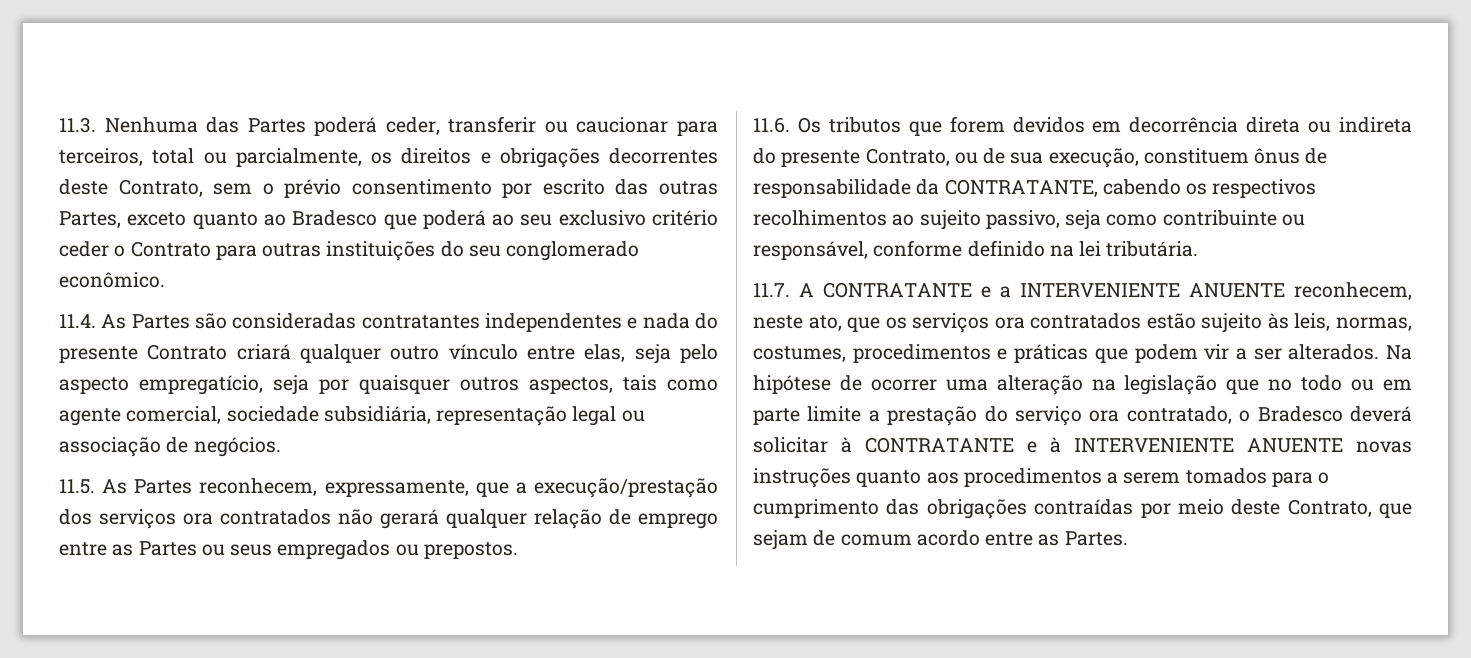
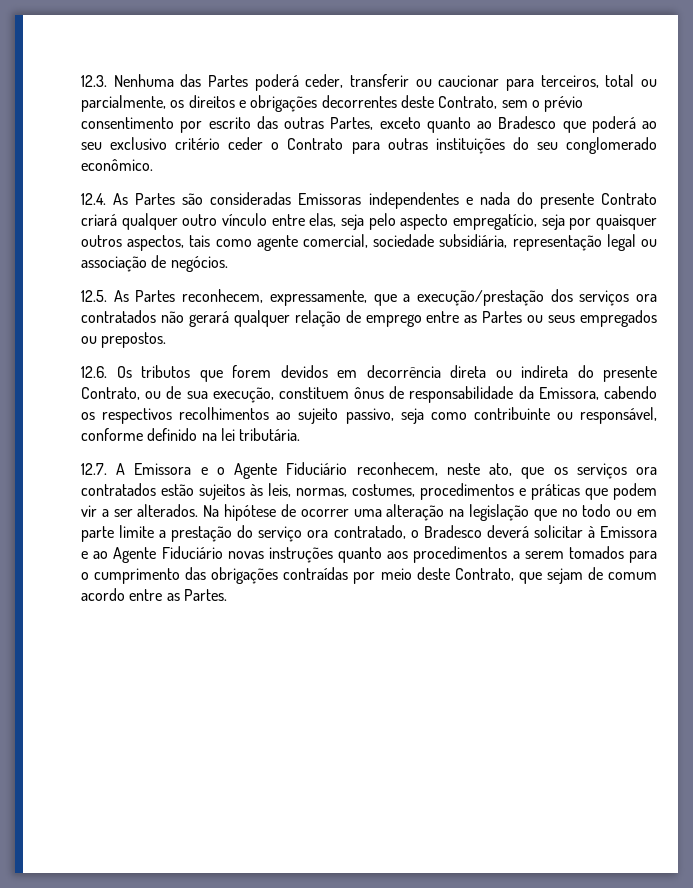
[59,117,96,133] 11.3. -> [81,75,107,87] 12.3.
[59,314,96,328] 11.4. -> [81,193,106,205] 12.4.
[361,315,480,329] contratantes -> [298,193,362,205] Emissoras
[59,479,95,494] 11.5. -> [81,290,107,302] 12.5.
[753,117,790,133] 11.6. -> [81,366,107,378] 12.6.
[944,179,1098,197] CONTRATANTE, -> [538,387,599,400] Emissora,
[753,282,1285,298] 11.7. A CONTRATANTE e a INTERVENIENTE ANUENTE -> [81,462,348,479] 12.7. A Emissora e o Agente Fiduciário
[1201,313,1263,333] sujeito -> [199,484,245,500] sujeitos
[865,437,1343,453] CONTRATANTE e à INTERVENIENTE ANUENTE -> [600,526,657,538] [81,546,223,563] Emissora e ao Agente Fiduciário

